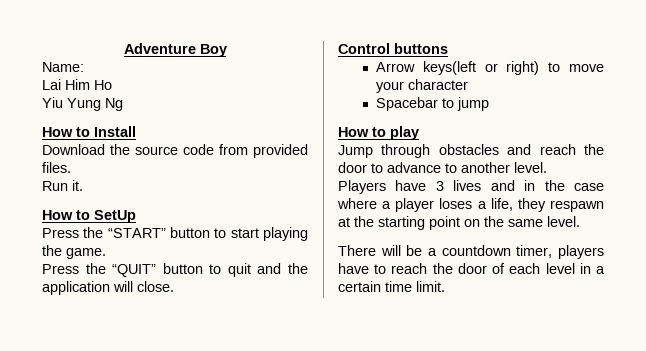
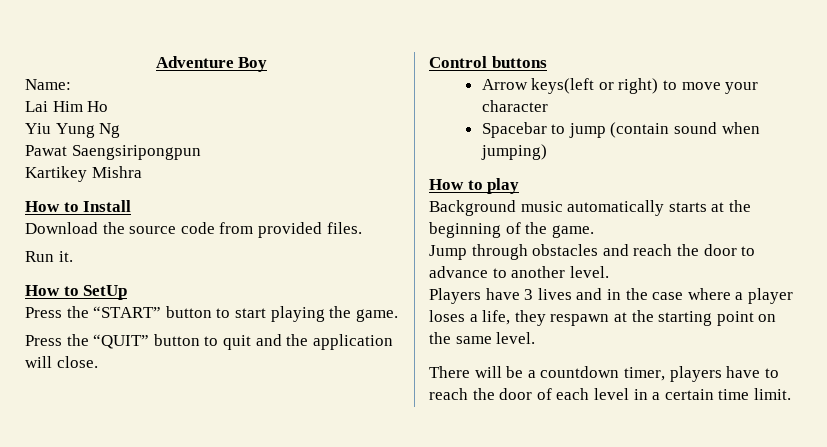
(123, 104) none -> [25,145,201,160] [25,166,142,182] // Pawat Saengsiripongpun // Kartikey Mishra
(489, 104) none -> [610,122,760,138] [480,144,547,160] (contain sound when jumping)
(419, 133) none -> [429,200,751,216] [429,222,594,238] // Background music automatically starts at the beginning of the game.

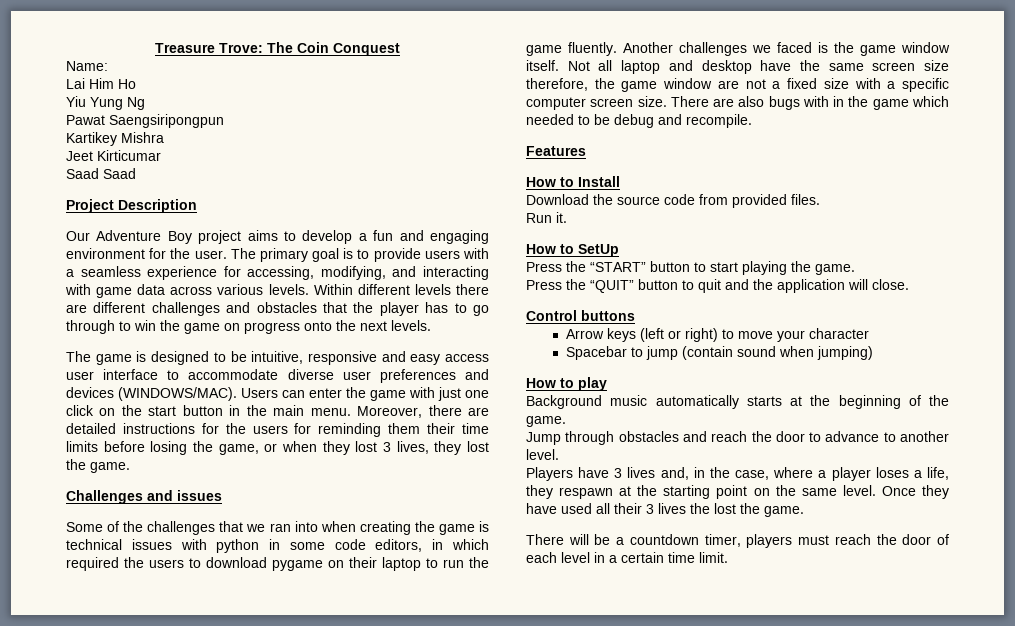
[155,56,268,72] Adventure Boy -> [155,42,400,56] Treasure Trove: The Coin Conquest
(142, 172) none -> [66,150,161,161] [66,168,136,179] [66,199,197,213] [66,230,489,244] [66,248,490,262] [66,266,489,280] [65,284,489,298] [66,302,489,316] [66,320,431,334] [66,351,489,365] [66,369,490,383] [66,387,489,401] [66,405,489,418] [66,423,490,437] [66,441,490,455] [66,459,130,473] [66,490,222,504] [66,521,489,535] [66,539,489,553] [66,557,489,571] [526,42,950,56] [526,60,949,74] [526,78,949,92] [526,96,949,110] [526,114,752,128] [526,146,586,156] // Jeet Kirticumar // Saad Saad // Project Description // Our Adventure Boy project aims to develop a fun and engaging environment for the user. The primary goal is to provide users with a seamless experience for accessing, modifying, and interacting with game data across various levels. Within different levels there are different challenges and obstacles that the player has to go through to win the game on progress onto the next levels. // The game is designed to be intuitive, responsive and easy access user interface to accommodate diverse user preferences and devices (WINDOWS/MAC). Users can enter the game with just one click on the start button in the main menu. Moreover, there are detailed instructions for the users for reminding them their time limits before losing the game, or when they lost 3 lives, they lost the game. // Challenges and issues // Some of the challenges that we ran into when creating the game is technical issues with python in some code editors, in which required the users to download pygame on their laptop to run the game fluently. Another challenges we faced is the game window itself. Not all laptop and desktop have the same screen size therefore, the game window are not a fixed size with a specific computer screen size. There are also bugs with in the game which needed to be debug and recompile. // Features
[531,78,595,94] keys(left -> [606,328,664,342] keys (left
[576,288,684,300] and in the case -> [660,467,770,480] and, in the case,
(536, 338) none -> [881,485,949,499] [526,503,804,517] Once they have used all their 3 lives the lost the game.
[726,366,779,378] have to -> [798,535,830,545] must

